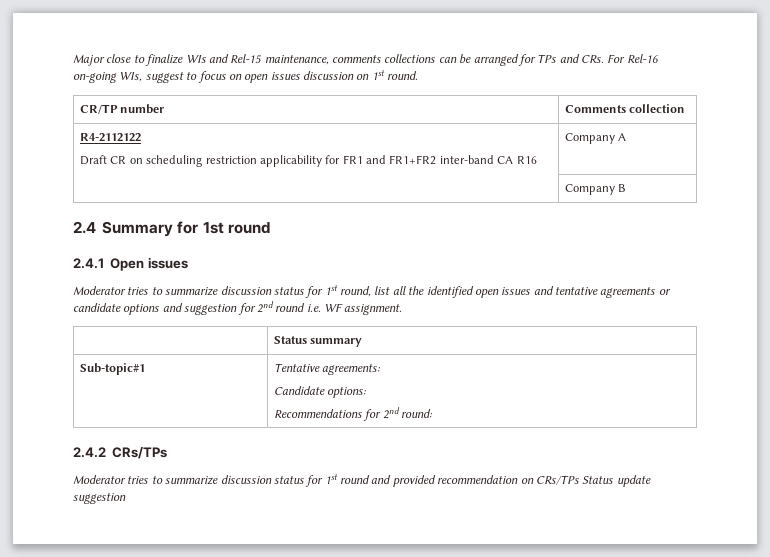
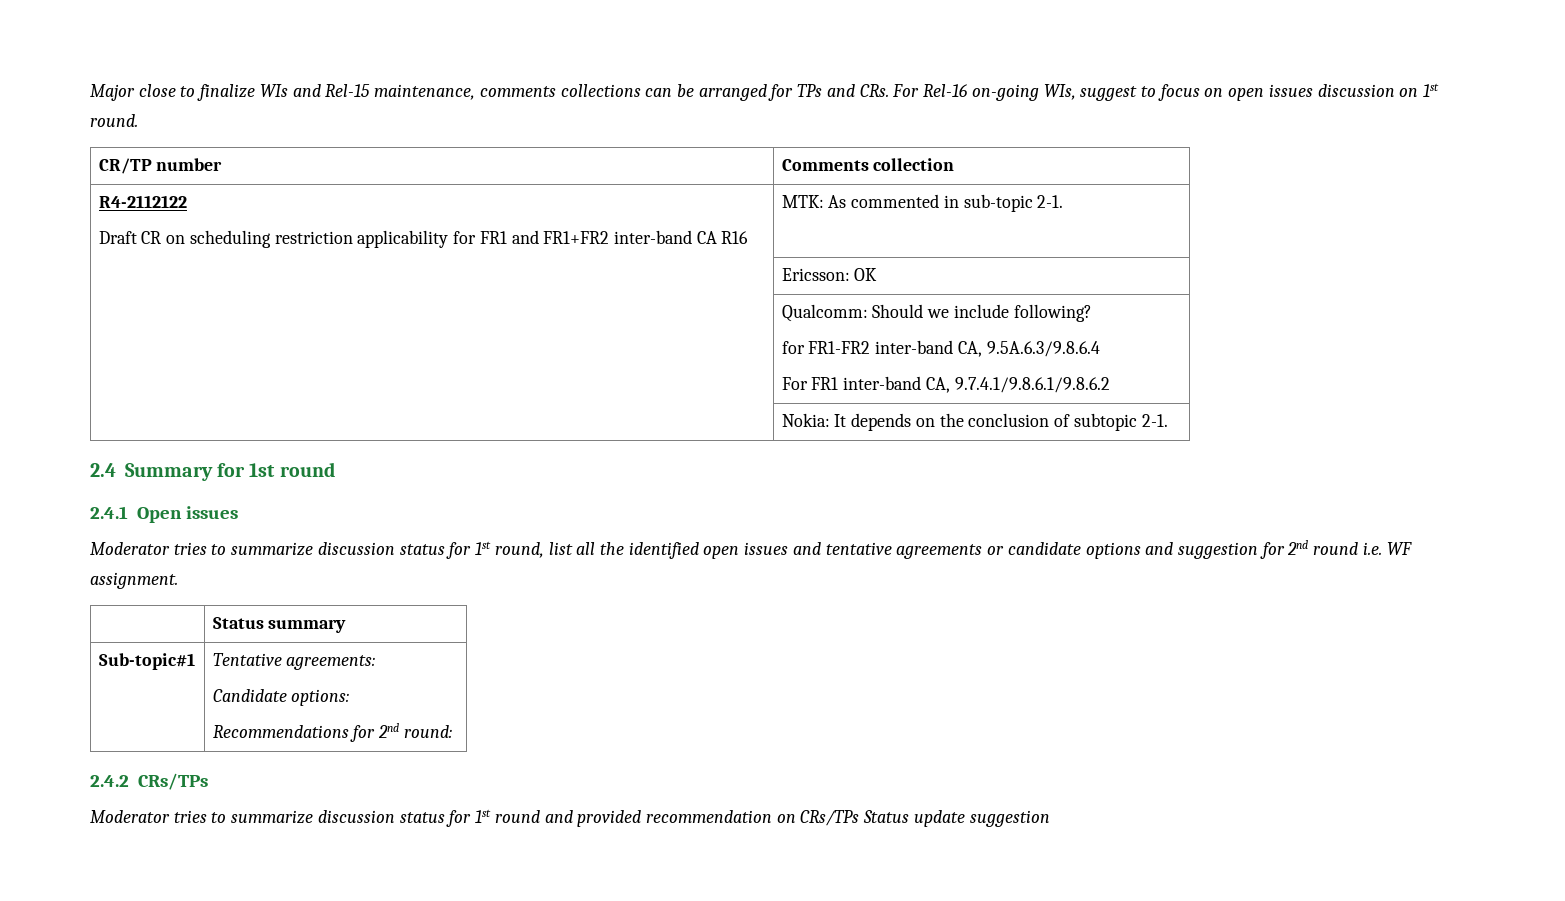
[565,133,627,144] [565,184,627,195] Company A // | Company B -> [781,194,1064,212] [781,268,878,281] [781,304,1092,322] [781,340,1100,357] [781,376,1110,393] [781,413,1168,431] MTK: As commented in sub-topic 2-1. // | Ericsson: OK // | Qualcomm: Should we include following? // for FR1-FR2 inter-band CA, 9.5A.6.3/9.8.6.4 // For FR1 inter-band CA, 9.7.4.1/9.8.6.1/9.8.6.2 // | Nokia: It depends on the conclusion of subtopic 2-1.

